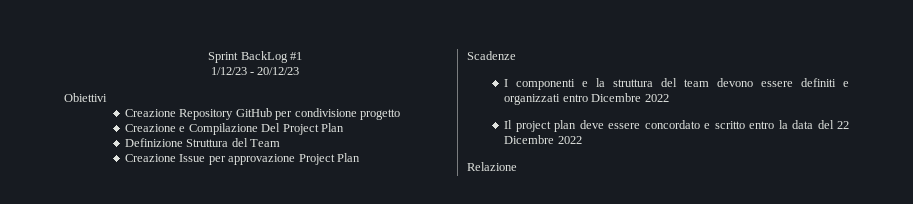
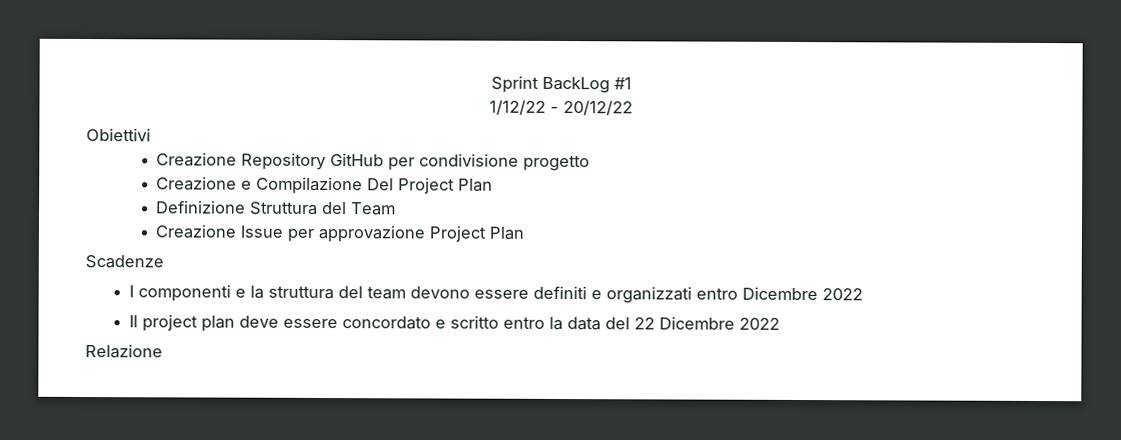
[210,67,300,75] 1/12/23 - 20/12/23 -> [489,99,633,116] 1/12/22 - 20/12/22

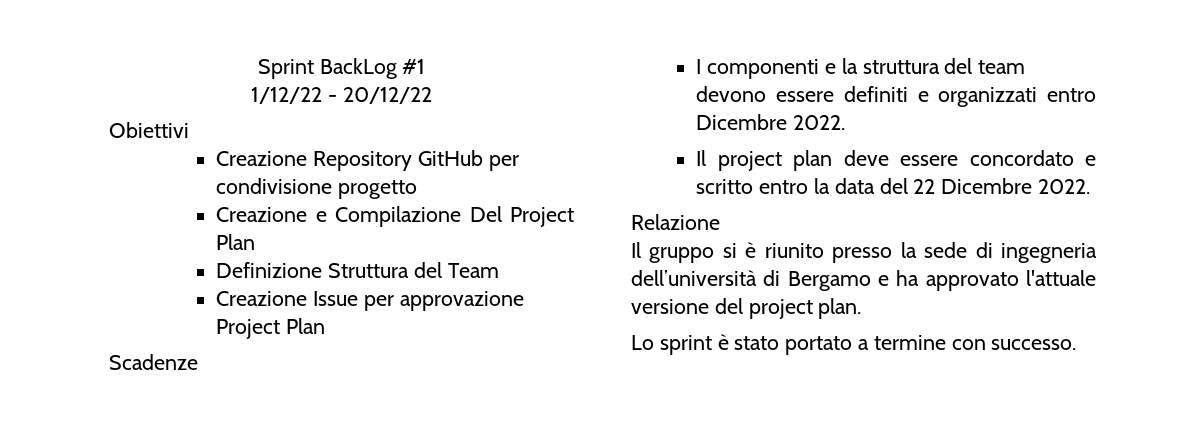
[822,288,864,301] 2022 -> [793,115,846,130] 2022.
[739,317,781,330] 2022 -> [1038,179,1091,194] 2022.
(163, 351) none -> [631,242,1097,263] [631,270,1096,291] [631,298,862,319] [631,334,1077,355] // Il gruppo si è riunito presso la sede di ingegneria dell’università di Bergamo e ha approvato l'attuale versione del project plan. // Lo sprint è stato portato a termine con successo.

